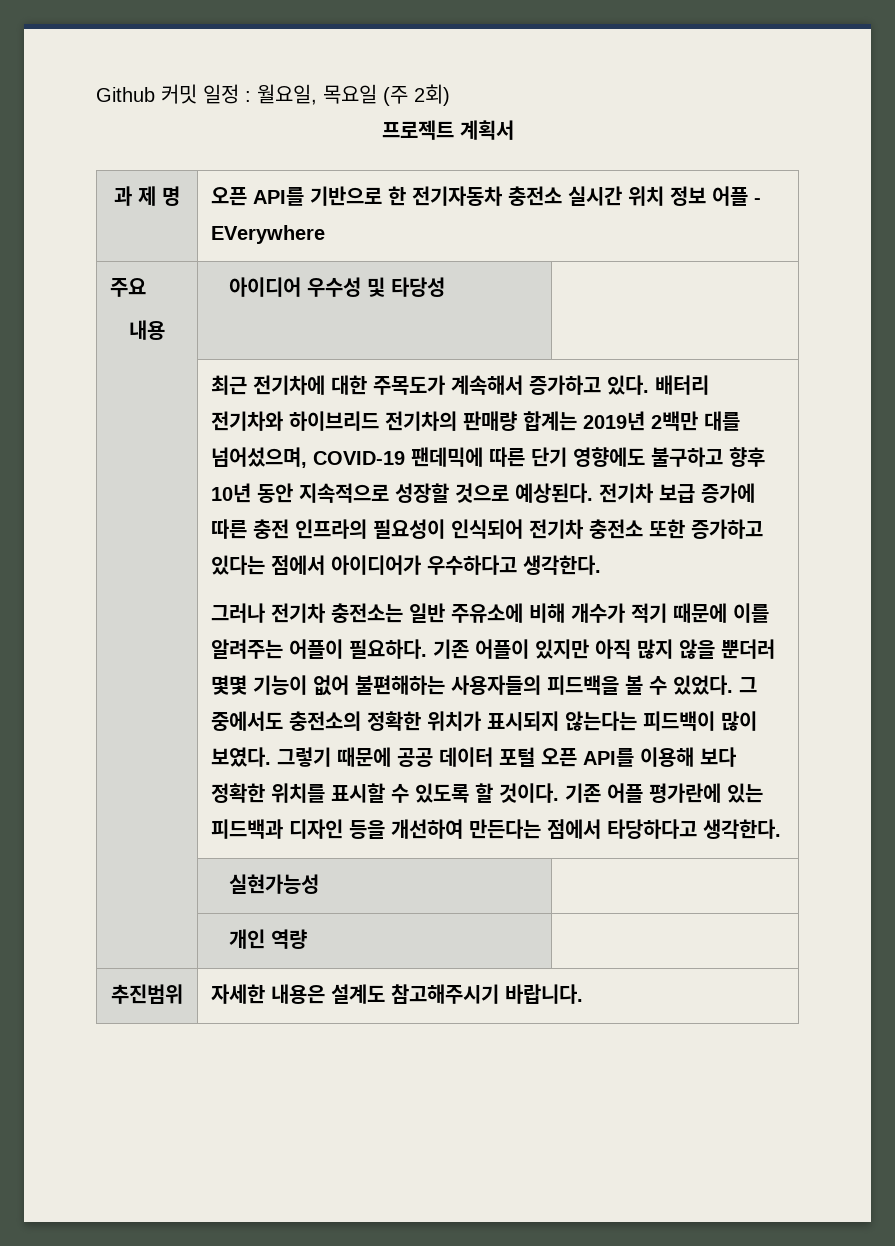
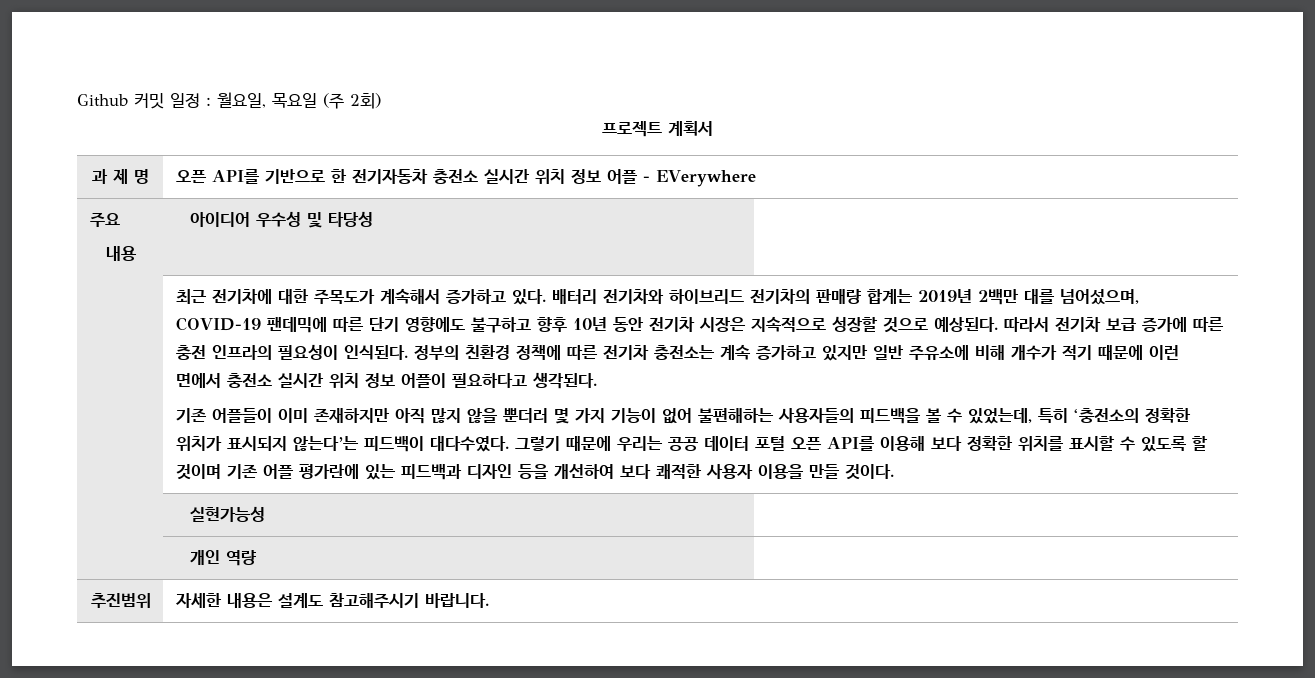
(294, 493) none -> [648,317,746,332] 전기차 시장은
(594, 493) none -> [1003,317,1049,332] 따라서
[451,519,764,539] [211,555,602,575] [211,603,404,623] 인식되어 전기차 충전소 또한 증가하고 있다는 점에서 아이디어가 우수하다고 생각한다. // 그러나 전기차 충전소는 -> [343,344,868,361] 인식된다. 정부의 친환경 정책에 따른 전기차 충전소는 계속 증가하고 있지만
[733,603,770,623] [211,639,590,659] 이를 알려주는 어플이 필요하다. 기존 어플이 있지만 -> [1148,345,1179,360] [175,372,597,389] [175,408,390,423] 이런 면에서 충전소 실시간 위치 정보 어플이 필요하다고 생각된다. // 기존 어플들이 이미 존재하지만
[211,675,248,695] 몇몇 -> [553,408,605,424] 몇 가지
[673,675,758,695] [211,711,758,731] [211,747,272,767] 있었다. 그 중에서도 충전소의 정확한 위치가 표시되지 않는다는 피드백이 많이 보였다. -> [967,408,1191,424] [175,436,509,452] 있었는데, 특히 ‘충전소의 정확한 위치가 표시되지 않는다’는 피드백이 대다수였다.
(392, 757) none -> [616,436,663,451] 우리는
[499,783,560,803] 것이다. -> [175,464,221,480] 것이며
[469,819,782,839] 만든다는 점에서 타당하다고 생각한다. -> [619,464,894,480] 보다 쾌적한 사용자 이용을 만들 것이다.

